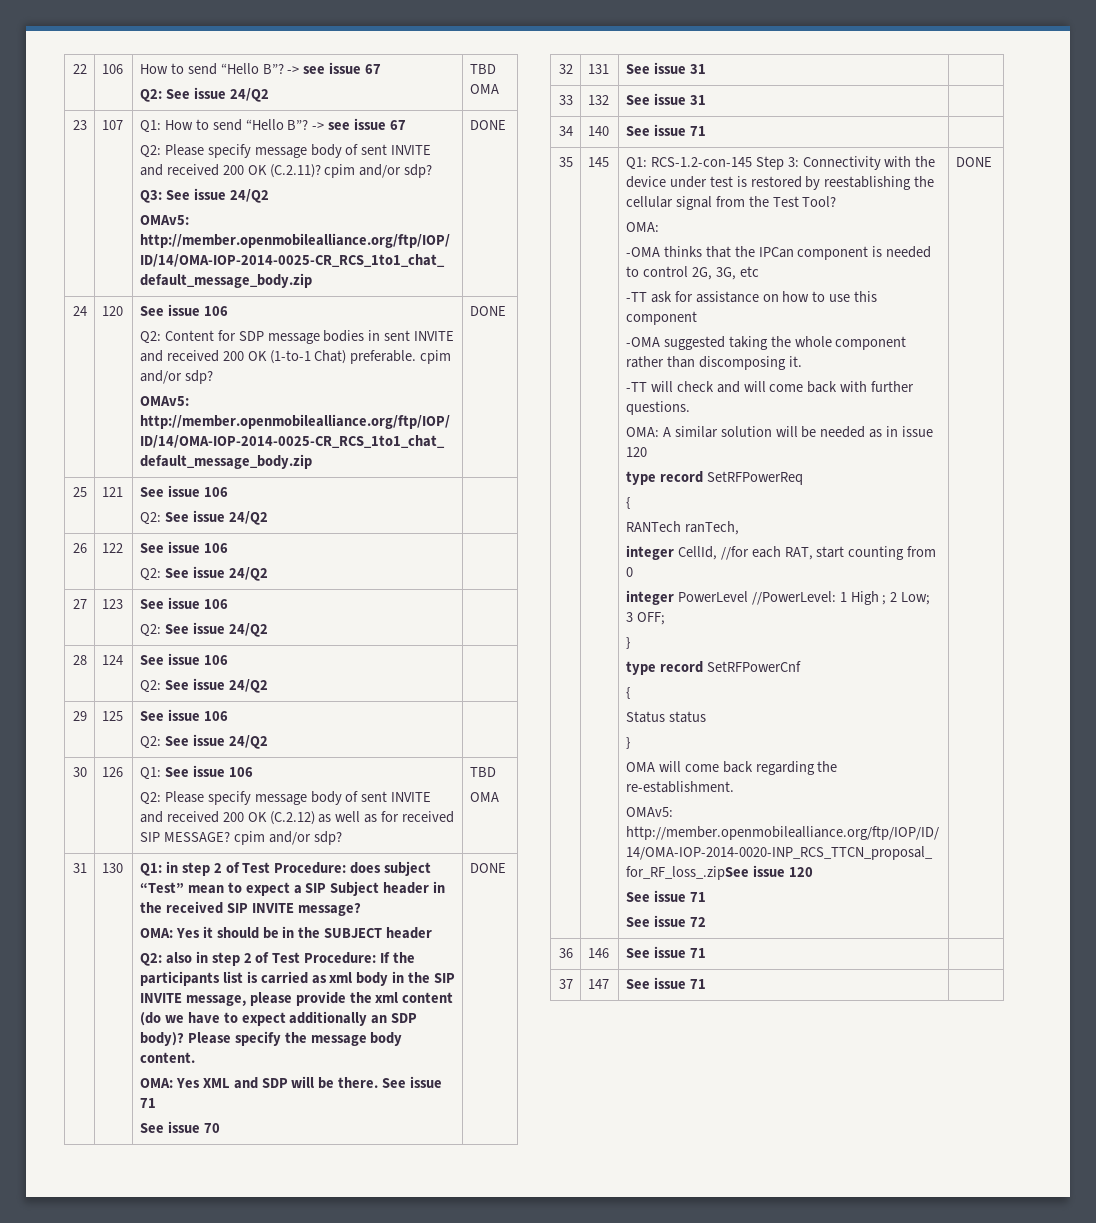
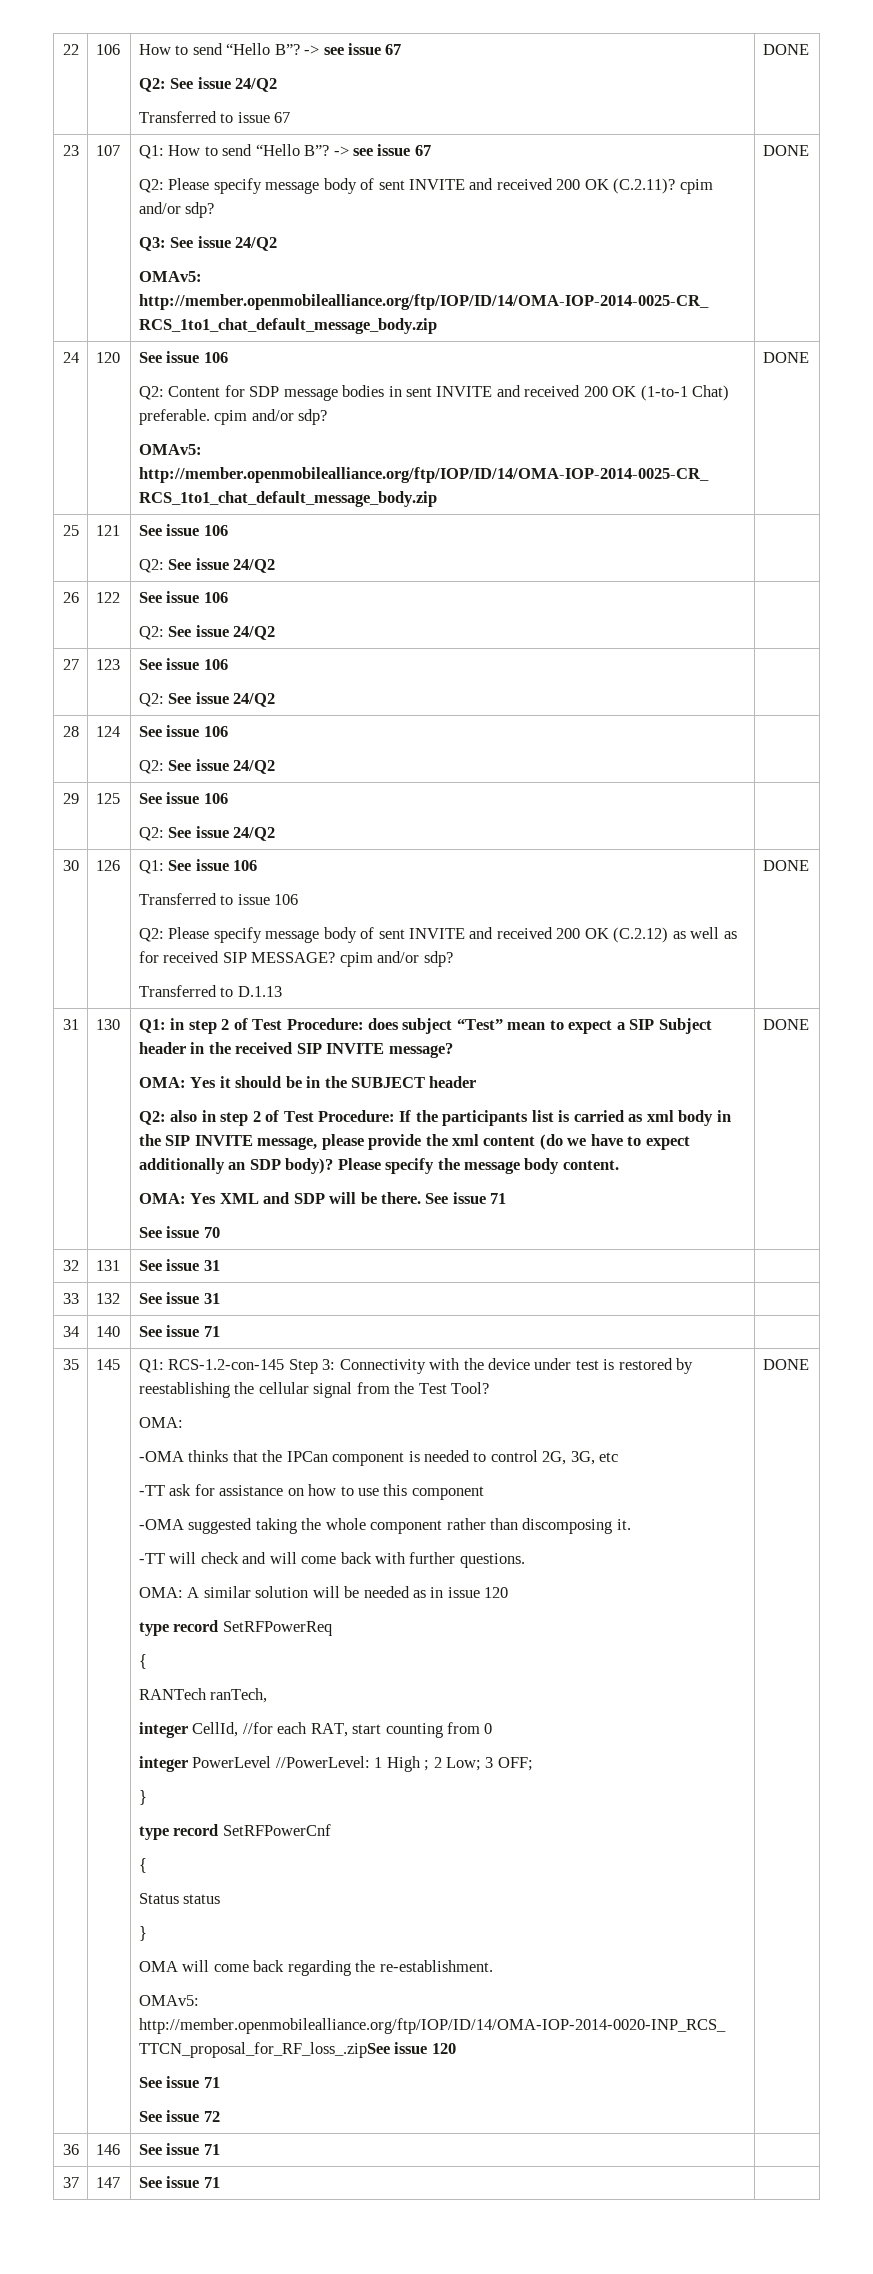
[469,64,496,74] [469,84,499,94] | TBD OMA -> [138,111,291,123] [762,44,809,55] // Transferred to issue 67 | DONE
(253, 772) none -> [138,893,299,905] // Transferred to issue 106
[469,767,496,777] [469,792,499,802] | TBD // OMA -> [138,985,282,997] [762,860,809,871] // Transferred to D.1.13 | DONE

